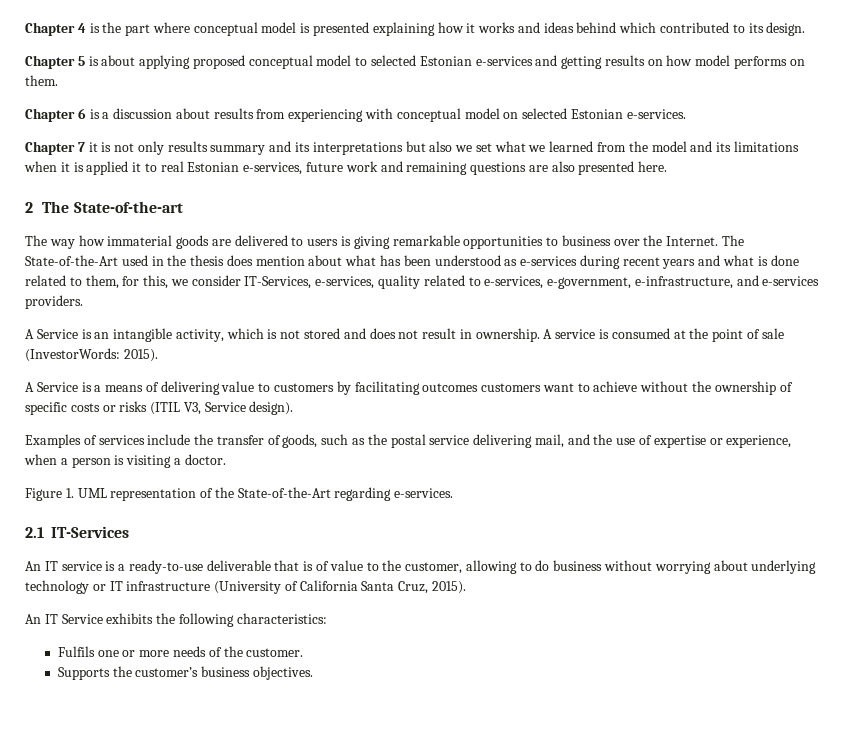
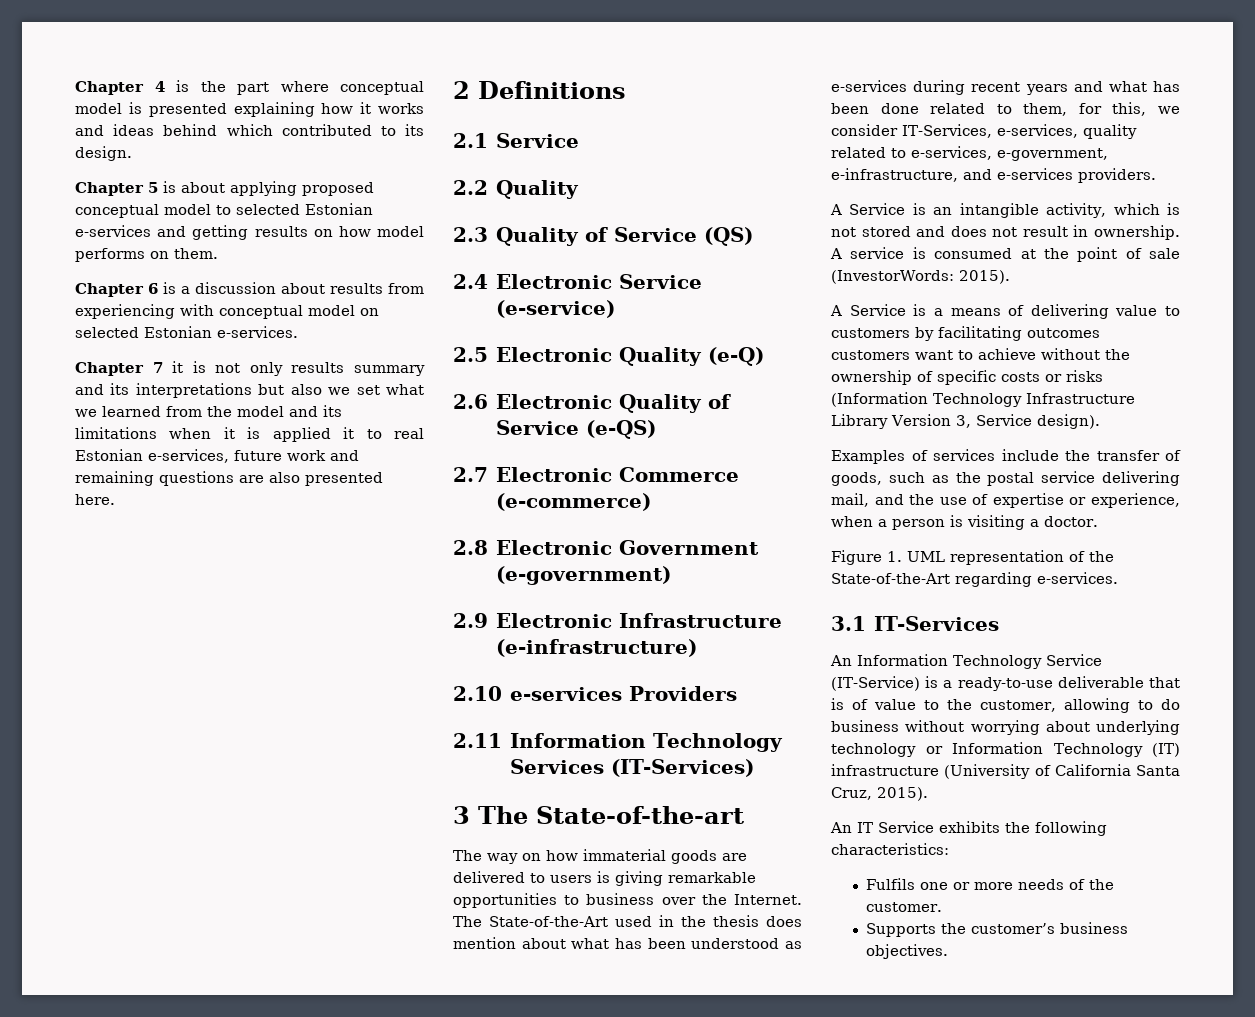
(33, 207) none -> [477,81,626,99] [453,133,579,148] [453,180,579,199] [453,227,753,246] [453,274,702,289] [495,300,615,318] [453,347,764,366] [453,394,731,413] [495,420,656,439] [453,467,739,482] [495,493,651,511] [453,540,759,555] [495,566,671,585] [453,613,782,628] [495,639,697,657] [453,686,737,701] [453,733,784,752] [509,759,755,777] [453,806,470,824] Definitions // 2.1 Service // 2.2 Quality // 2.3 Quality of Service (QS) // 2.4 Electronic Service (e-service) // 2.5 Electronic Quality (e-Q) // 2.6 Electronic Quality of Service (e-QS) // 2.7 Electronic Commerce (e-commerce) // 2.8 Electronic Government (e-government) // 2.9 Electronic Infrastructure (e-infrastructure) // 2.10 e-services Providers // 2.11 Information Technology Services (IT-Services) // 3
(75, 244) none -> [522,853,541,861] on
[757,256,768,266] is -> [1153,81,1180,92] [831,103,869,114] has been
[150,402,201,415] (ITIL V3, -> [831,392,1135,407] [831,414,971,429] (Information Technology Infrastructure Library Version 3,
[25,527,44,538] 2.1 -> [831,616,866,631] 3.1
[44,561,102,571] IT service -> [857,654,1102,669] [831,676,920,691] Information Technology Service (IT-Service)
[109,581,123,591] IT -> [952,742,1180,757] Information Technology (IT)

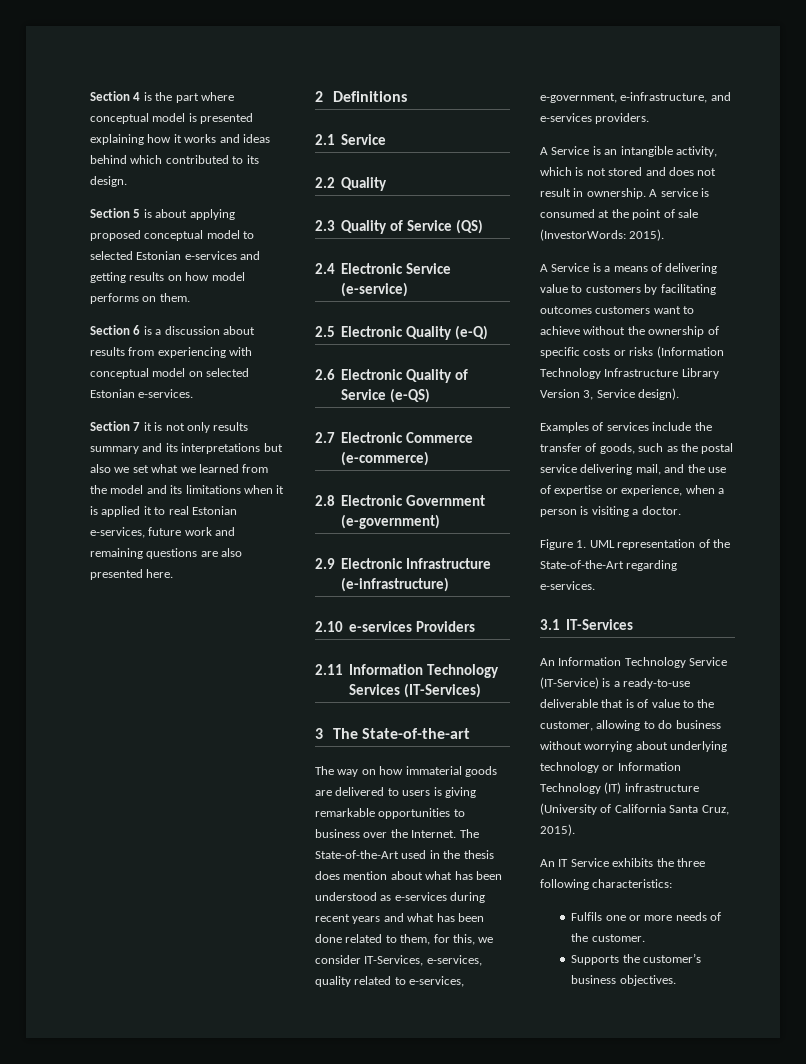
[75,81,144,95] Chapter -> [90,91,130,101] Section
[75,182,144,196] Chapter -> [90,208,130,218] Section
[75,283,144,297] Chapter -> [90,325,130,335] Section
[75,362,144,376] Chapter -> [90,421,130,431] Section
(1030, 827) none -> [676,858,705,867] three

